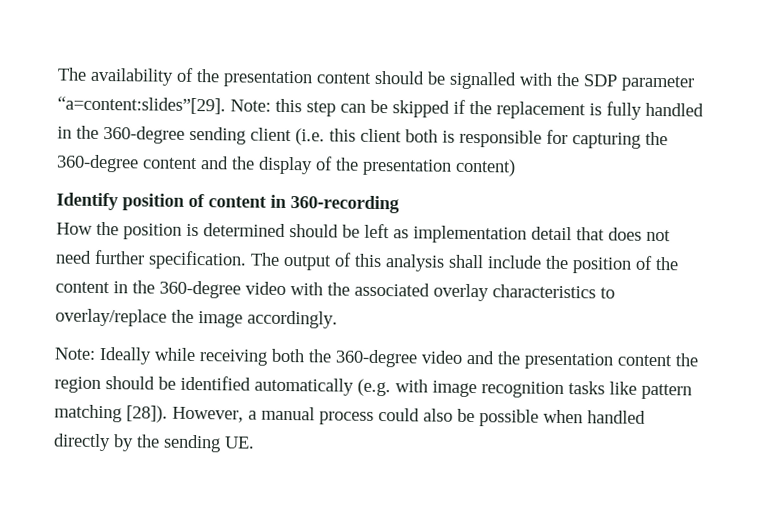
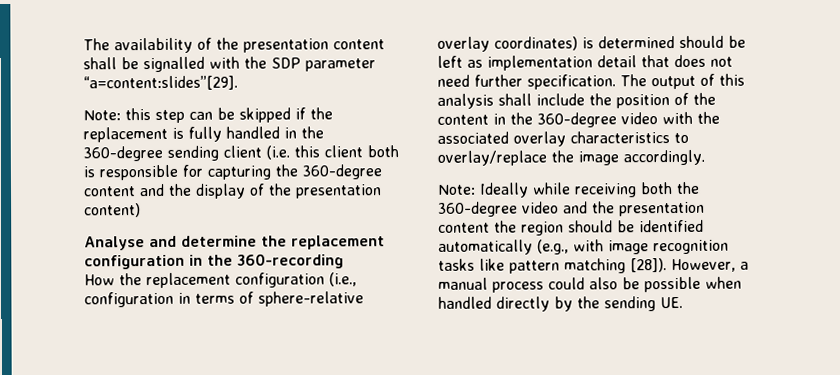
[374,70,425,85] should -> [83,57,117,70] shall
(226, 105) none -> (238, 83) //
[56,192,400,214] [56,221,182,240] Identify position of content in 360-recording // How the position -> [84,235,385,251] [84,253,344,270] [84,272,357,289] [84,291,364,308] [437,36,578,52] Analyse and determine the replacement configuration in the 360-recording // How the replacement configuration (i.e., configuration in terms of sphere-relative overlay coordinates)
[357,378,391,397] (e.g. -> [537,239,569,255] (e.g.,

